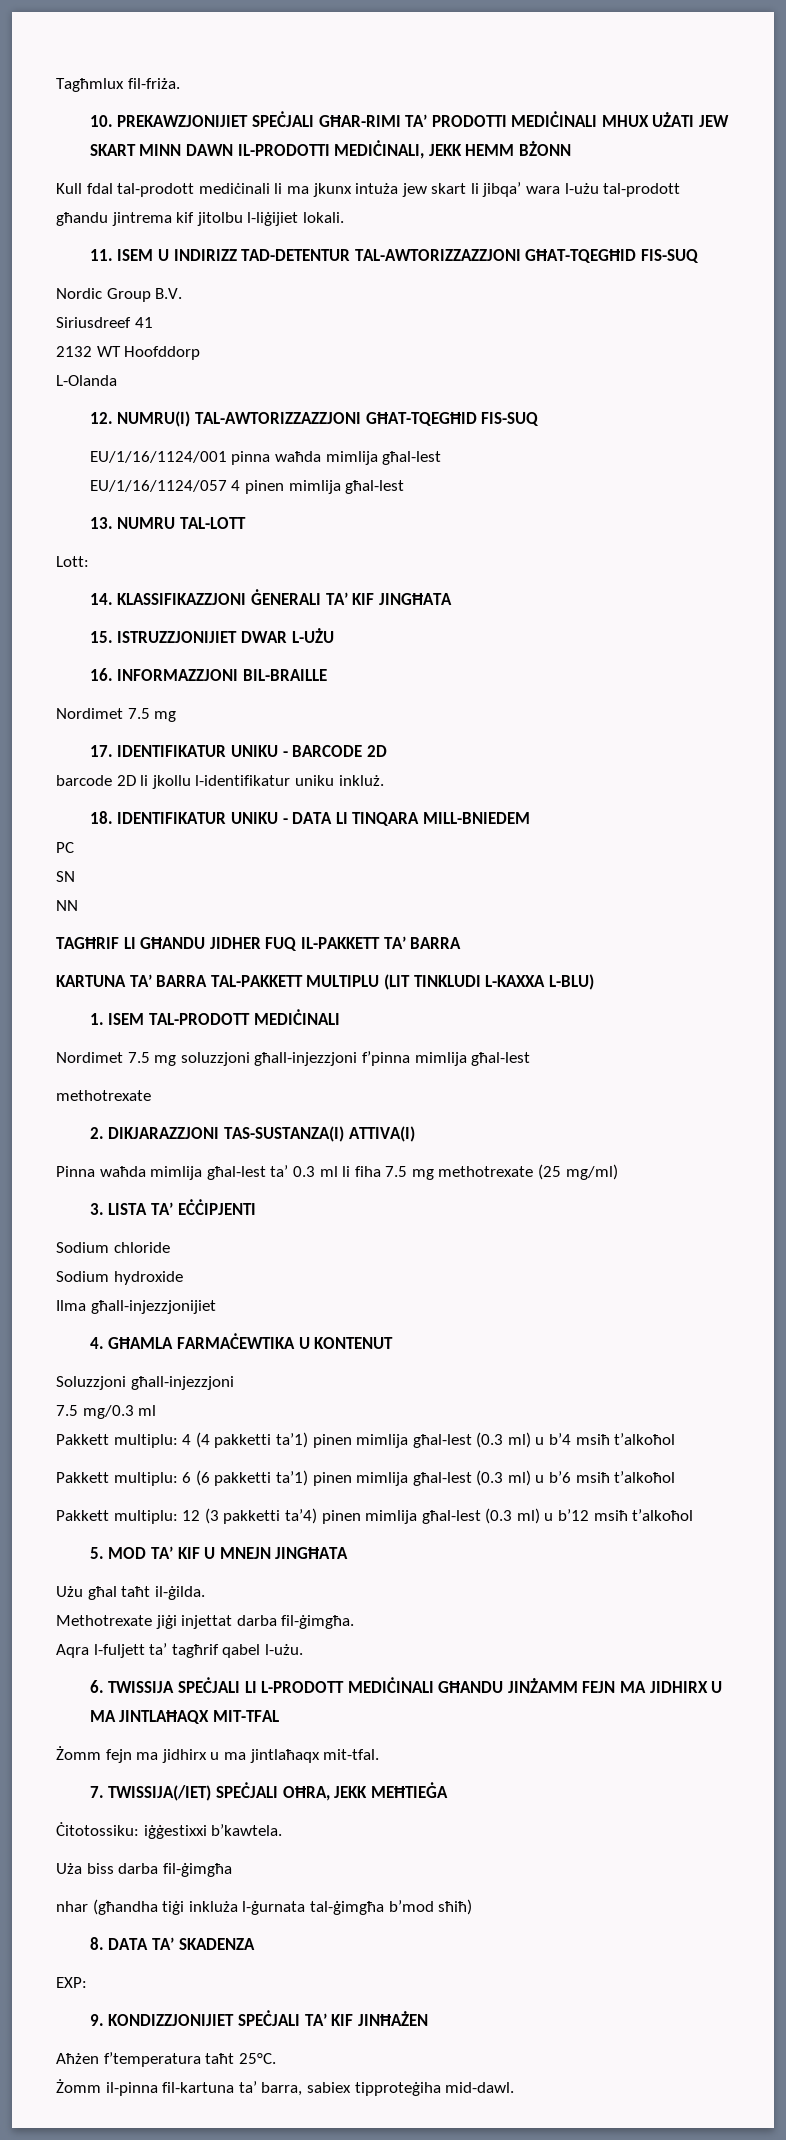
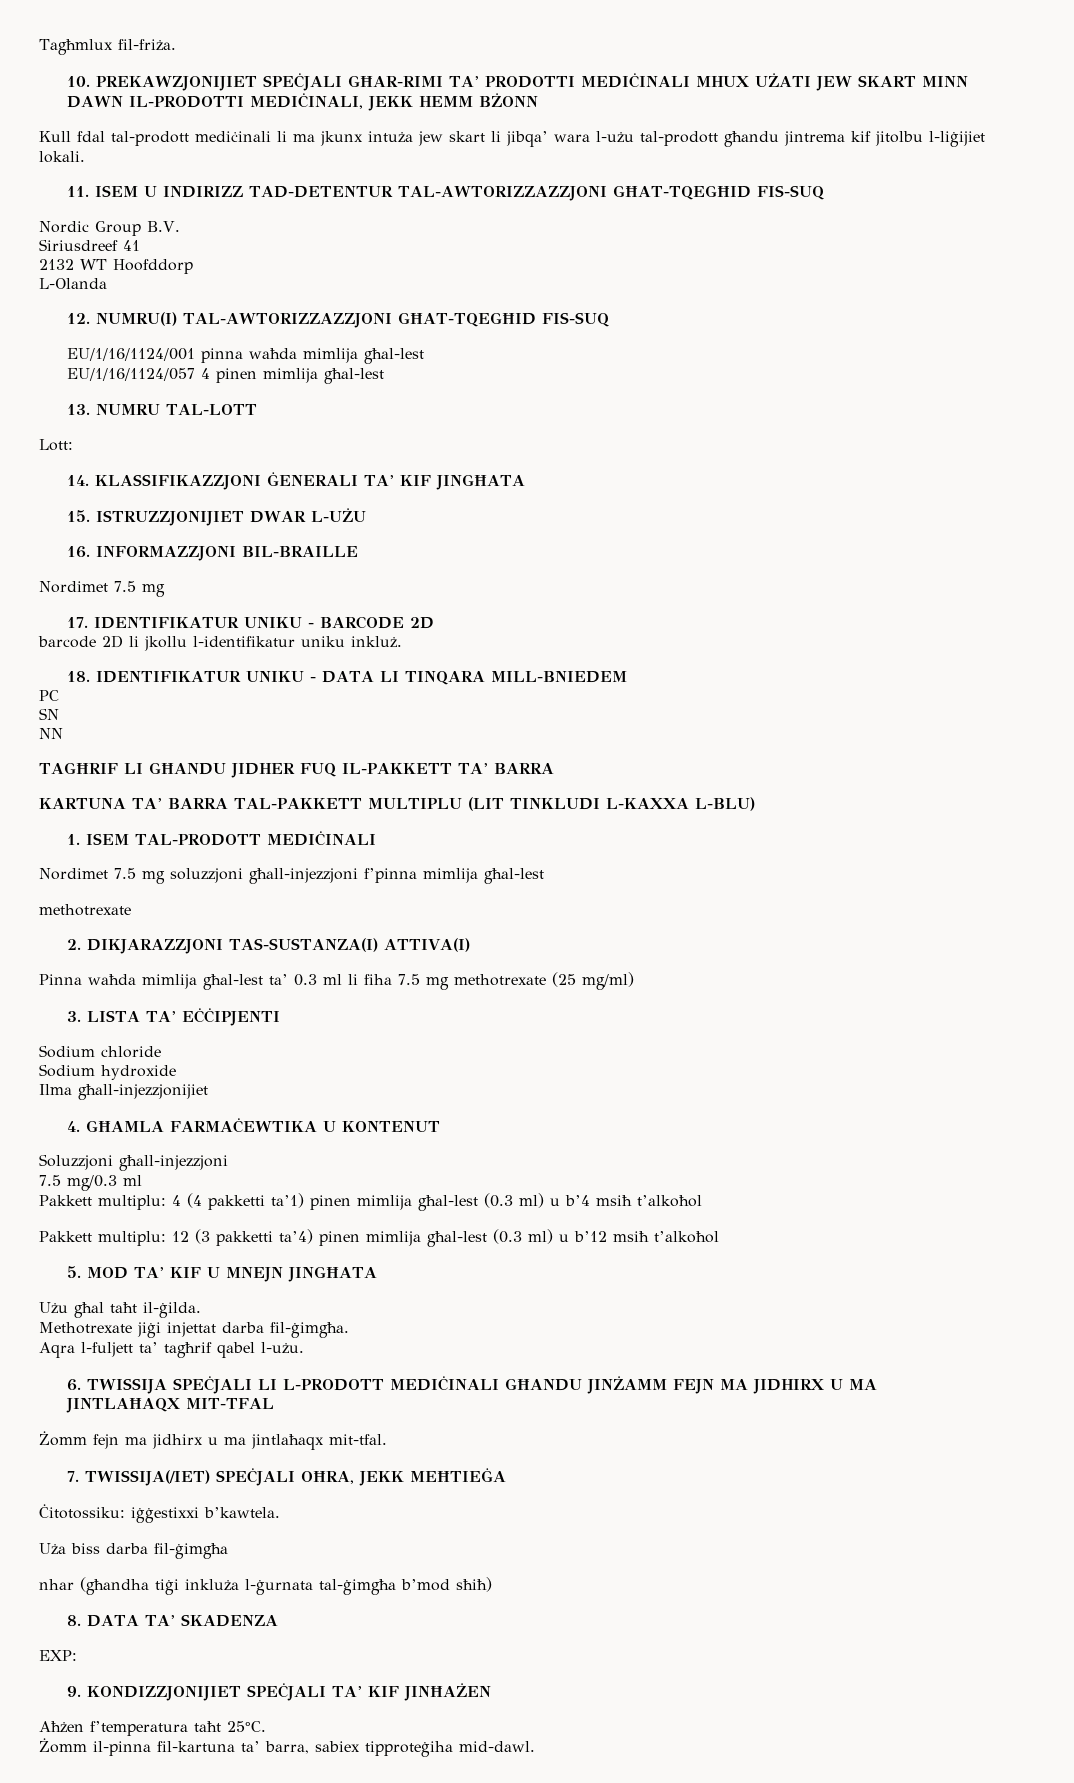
[56,1470,676,1486] // Pakkett multiplu: 6 (6 pakketti ta’1) pinen mimlija għal-lest (0.3 ml) u b’6 msiħ t’alkoħol -> (702, 1201) none

